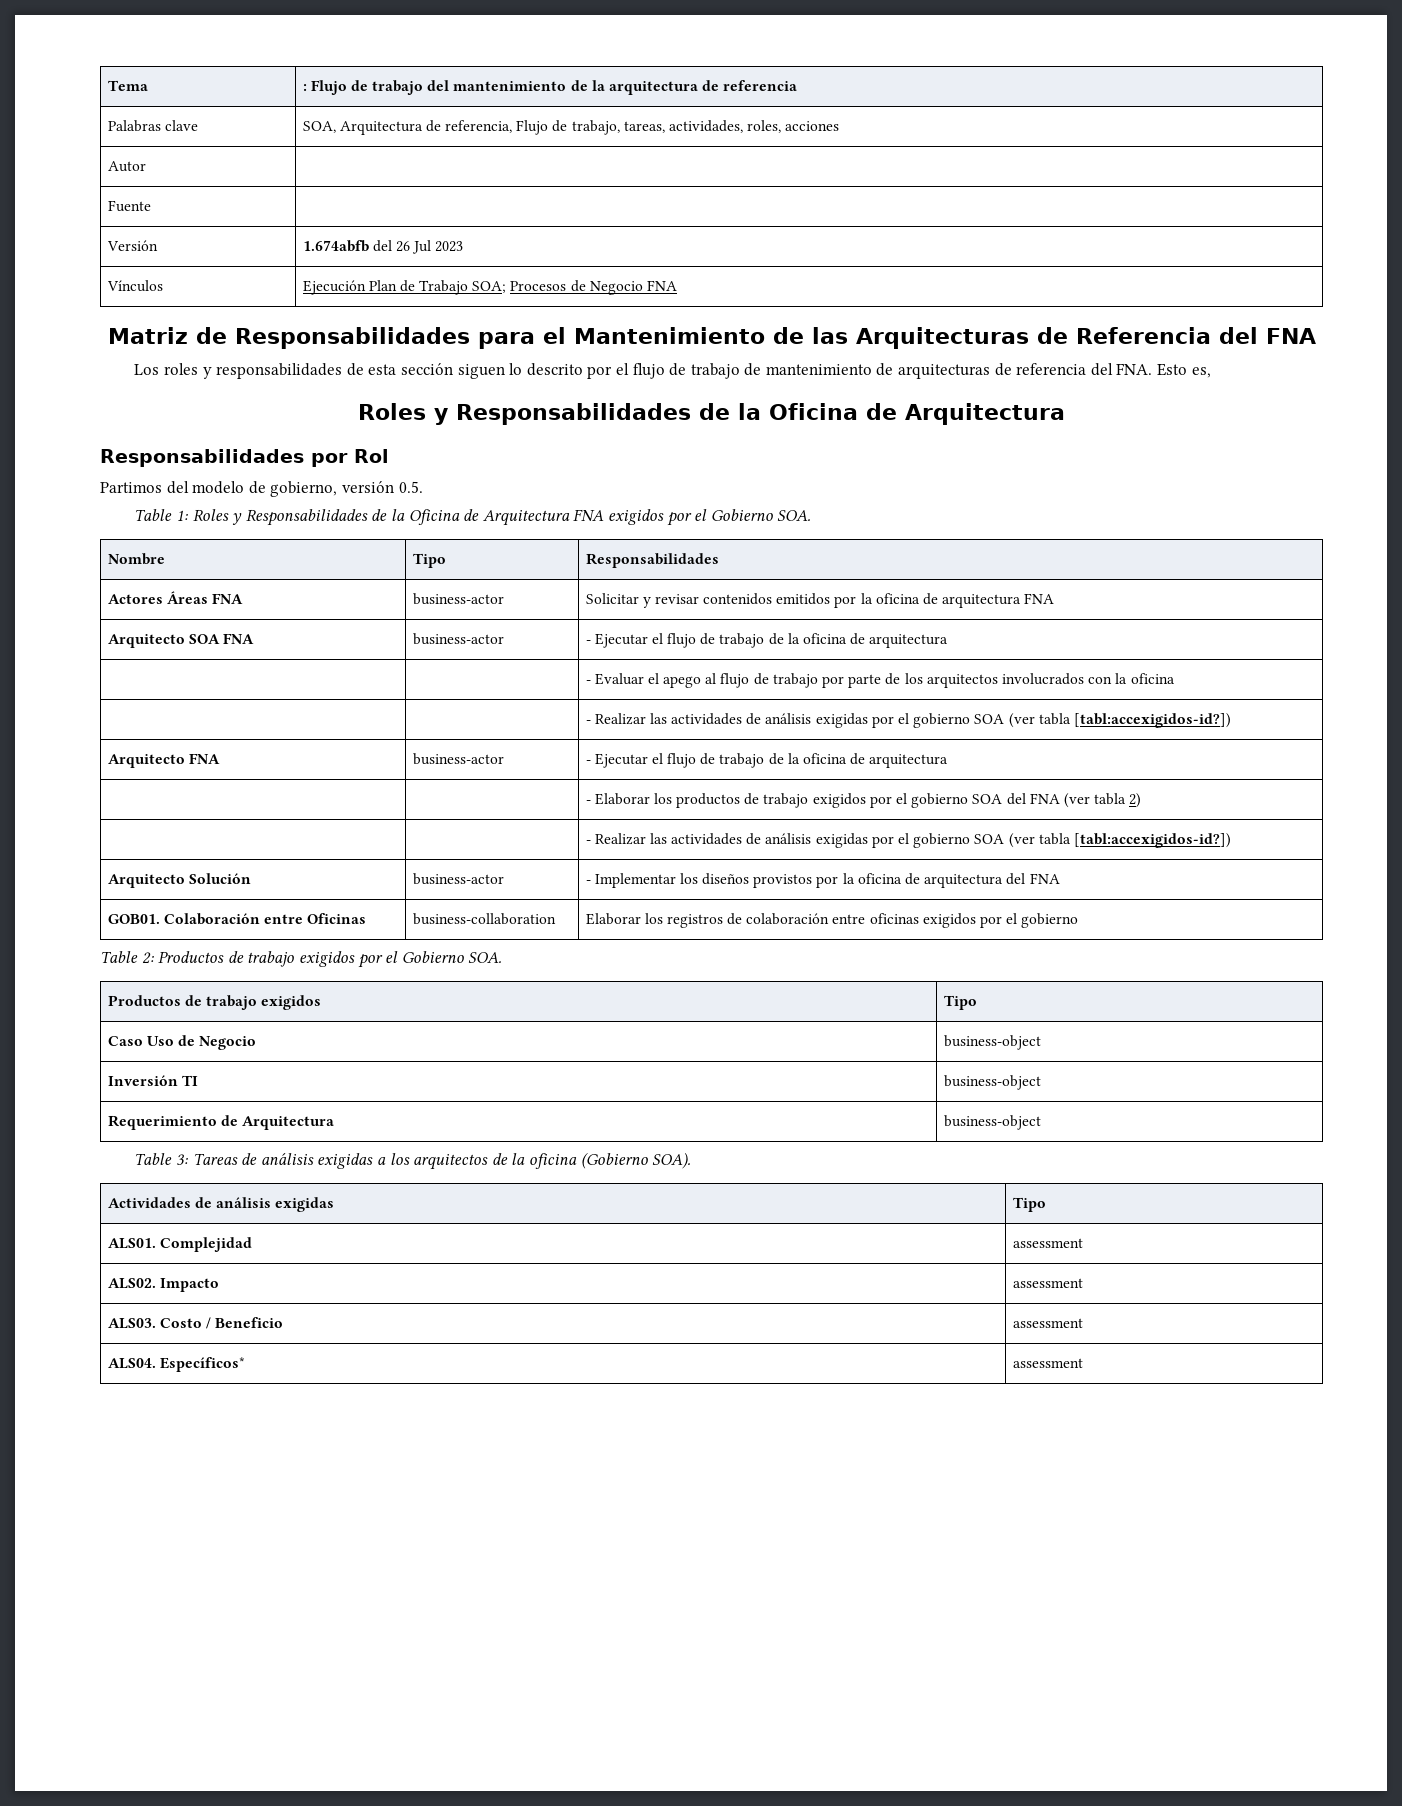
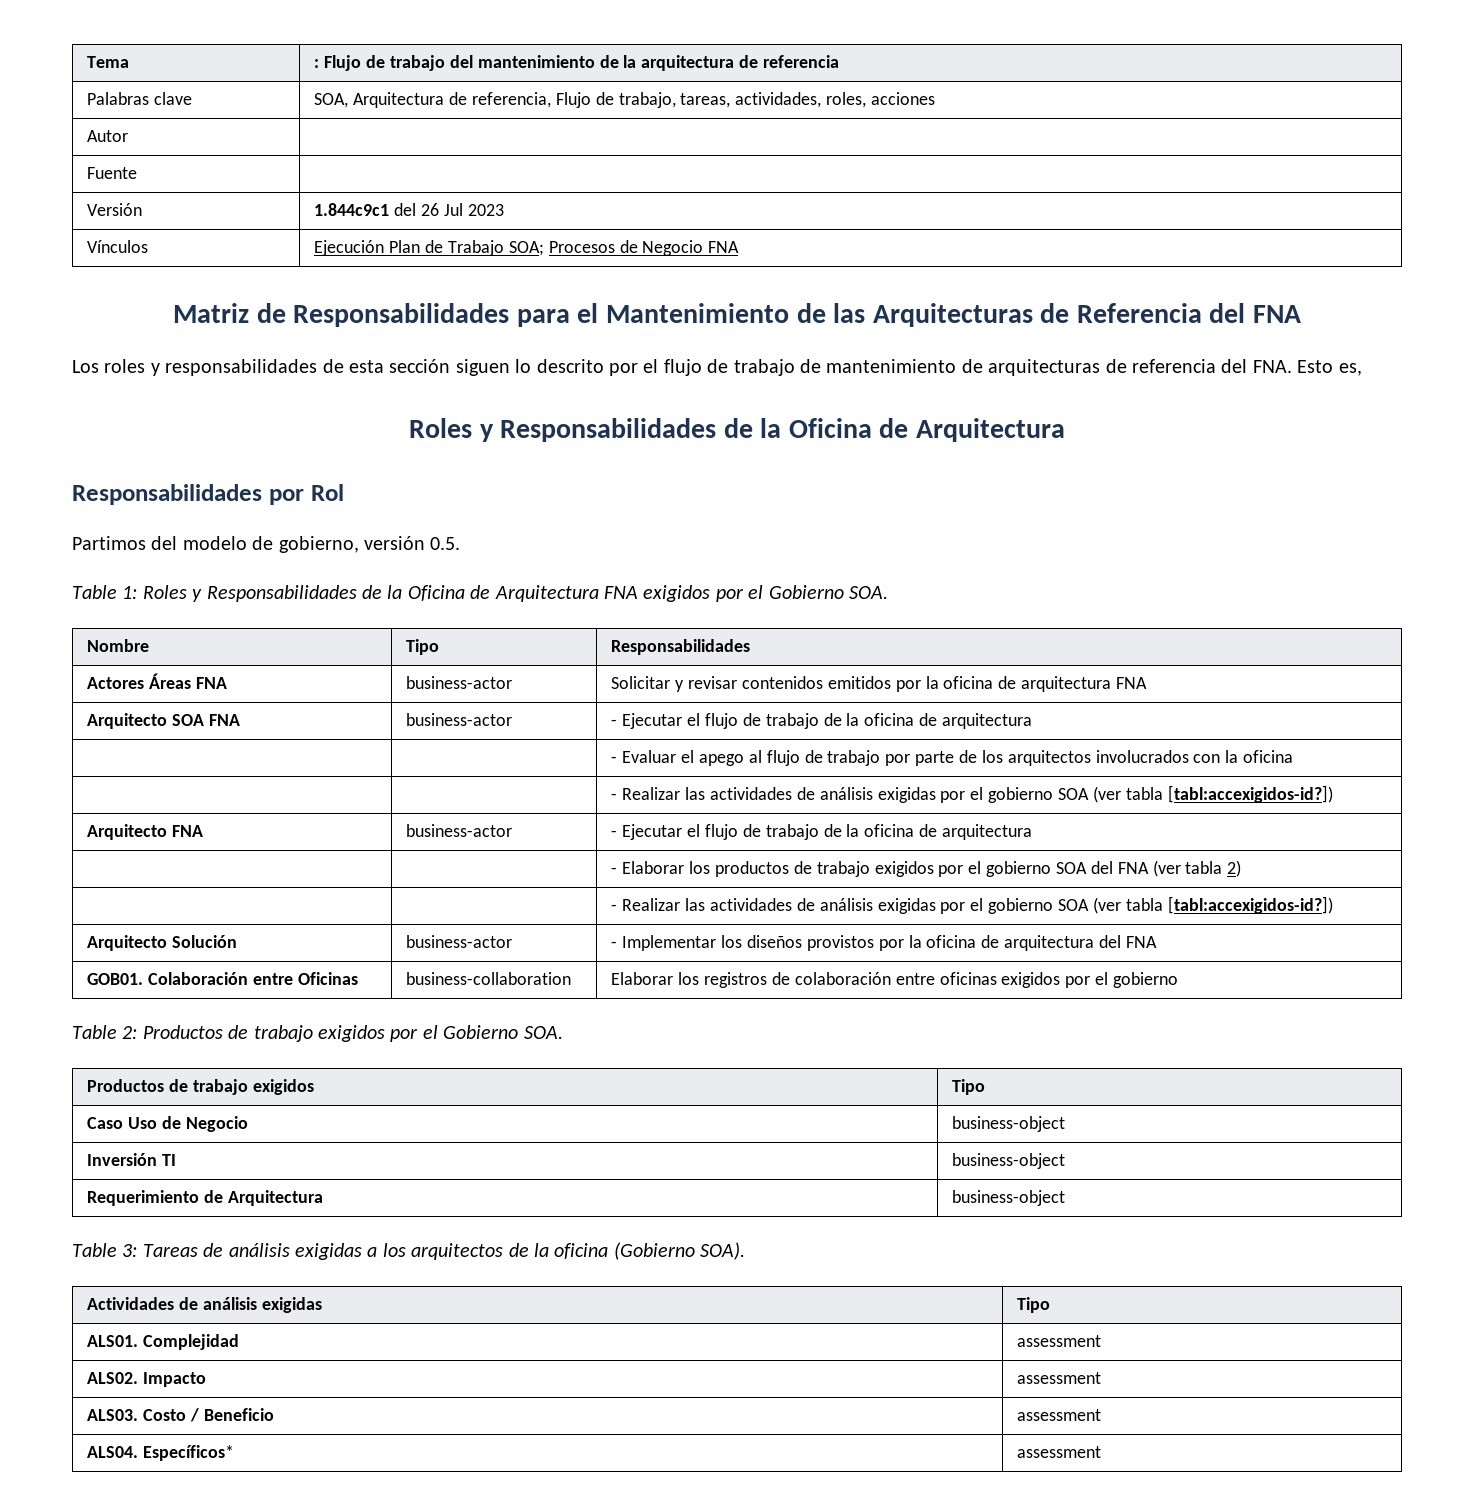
[302,240,369,252] 1.674abfb -> [314,203,390,216] 1.844c9c1

